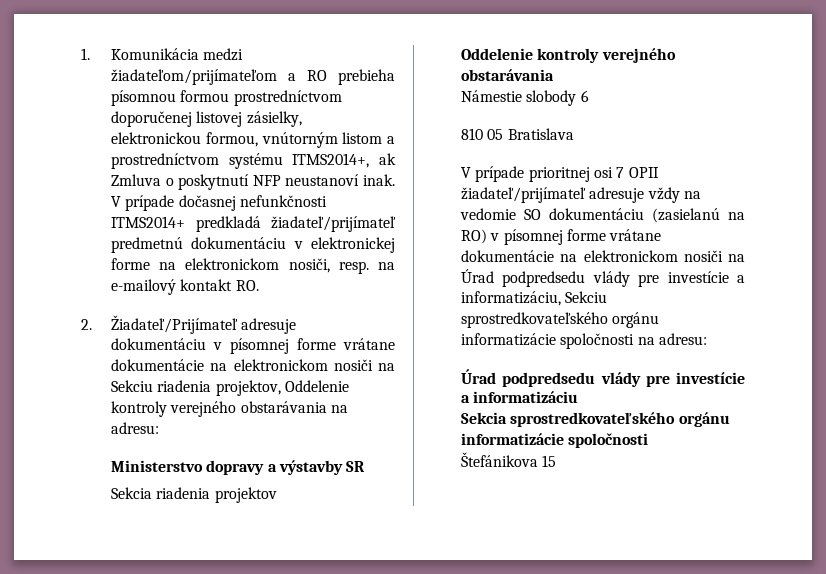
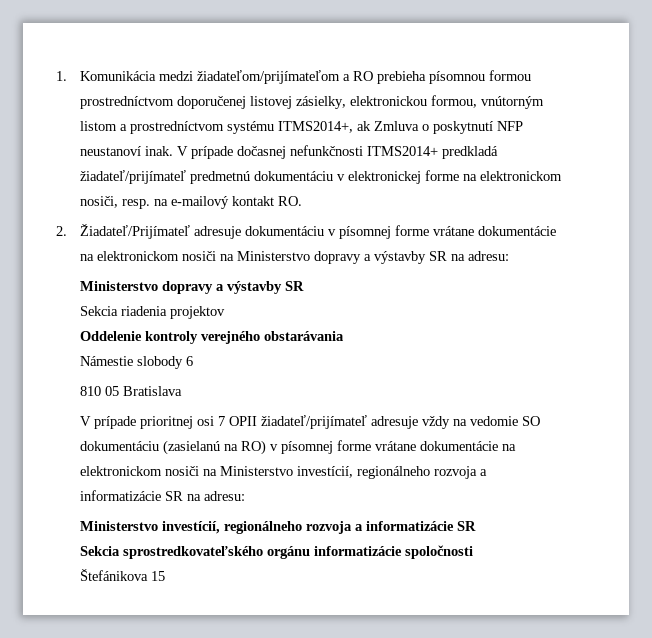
[111,380,349,396] [111,401,327,417] Sekciu riadenia projektov, Oddelenie kontroly verejného obstarávania -> [237,251,448,264] Ministerstvo dopravy a výstavby SR
[461,269,745,287] [461,291,608,306] [461,312,660,328] [461,333,707,349] [461,369,745,387] [461,391,579,403] Úrad podpredsedu vlády pre investície a informatizáciu, Sekciu sprostredkovateľského orgánu informatizácie spoločnosti na adresu: // Úrad podpredsedu vlády pre investície a informatizáciu -> [220,466,488,479] [80,490,246,501] [80,521,477,534] Ministerstvo investícií, regionálneho rozvoja a informatizácie SR na adresu: // Ministerstvo investícií, regionálneho rozvoja a informatizácie SR

